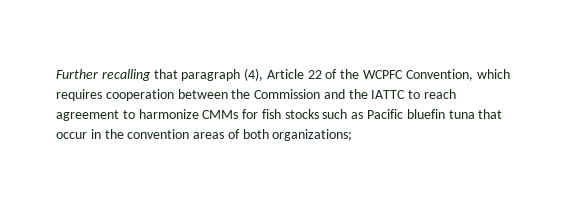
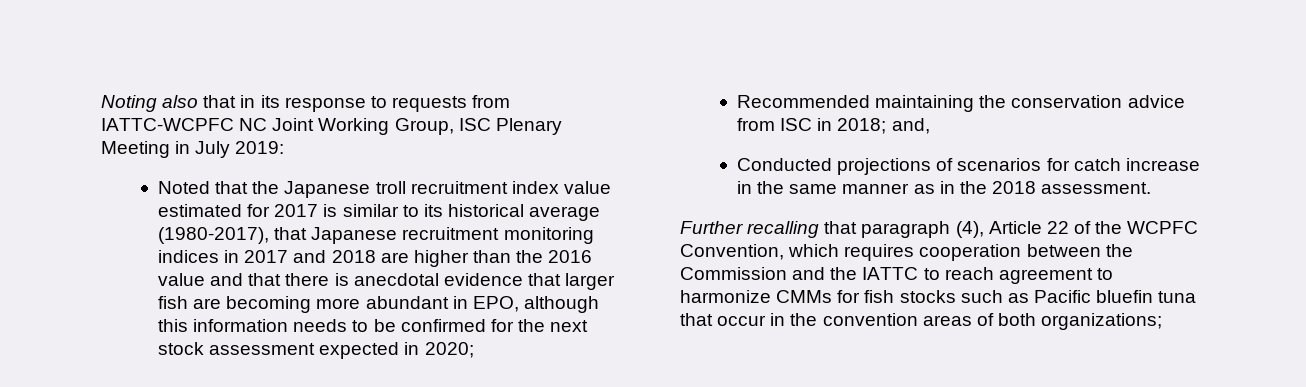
(56, 74) none -> [101,95,511,112] [101,118,562,135] [101,141,285,158] [158,181,611,198] [158,204,601,221] [158,227,594,244] [158,250,593,267] [158,273,616,290] [158,296,599,313] [158,319,589,332] [158,342,474,359] [737,95,1185,112] [737,118,930,134] [737,158,1200,175] [737,181,1152,194] Noting also that in its response to requests from IATTC-WCPFC NC Joint Working Group, ISC Plenary Meeting in July 2019: // Noted that the Japanese troll recruitment index value estimated for 2017 is similar to its historical average (1980-2017), that Japanese recruitment monitoring indices in 2017 and 2018 are higher than the 2016 value and that there is anecdotal evidence that larger fish are becoming more abundant in EPO, although this information needs to be confirmed for the next stock assessment expected in 2020; // Recommended maintaining the conservation advice from ISC in 2018; and, // Conducted projections of scenarios for catch increase in the same manner as in the 2018 assessment. //

